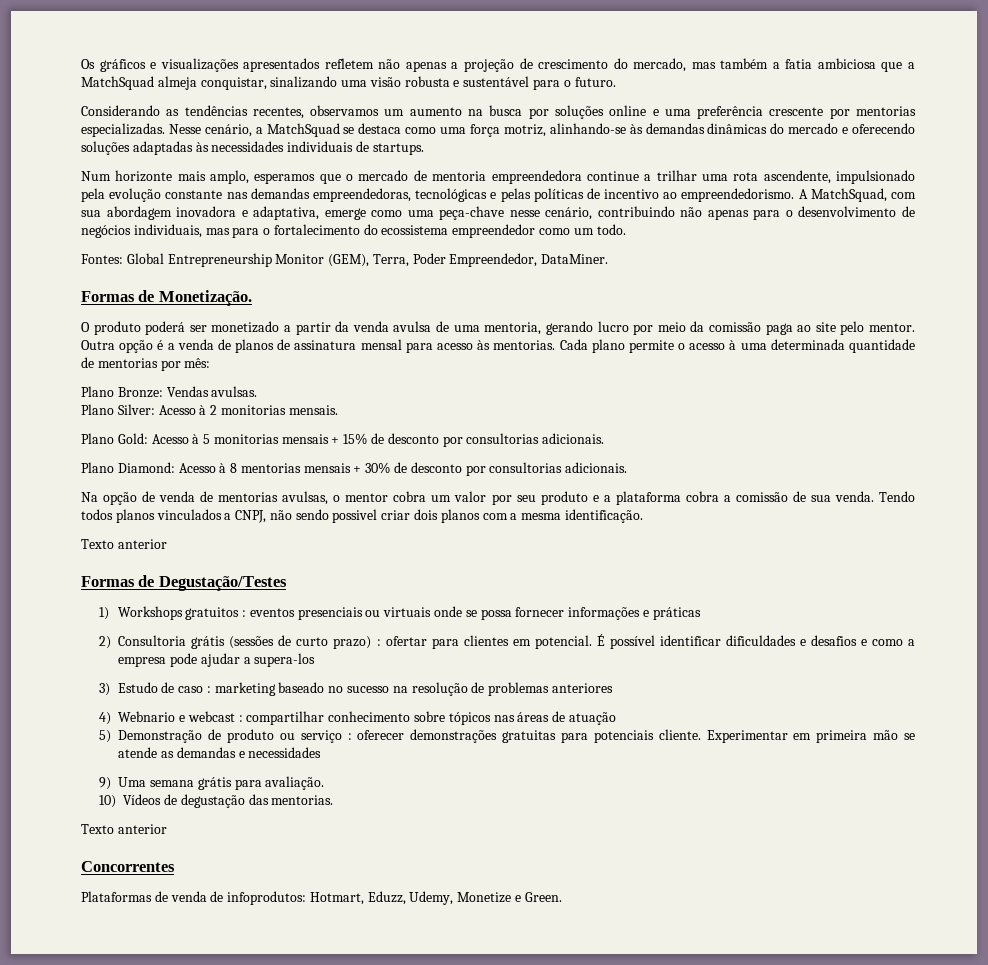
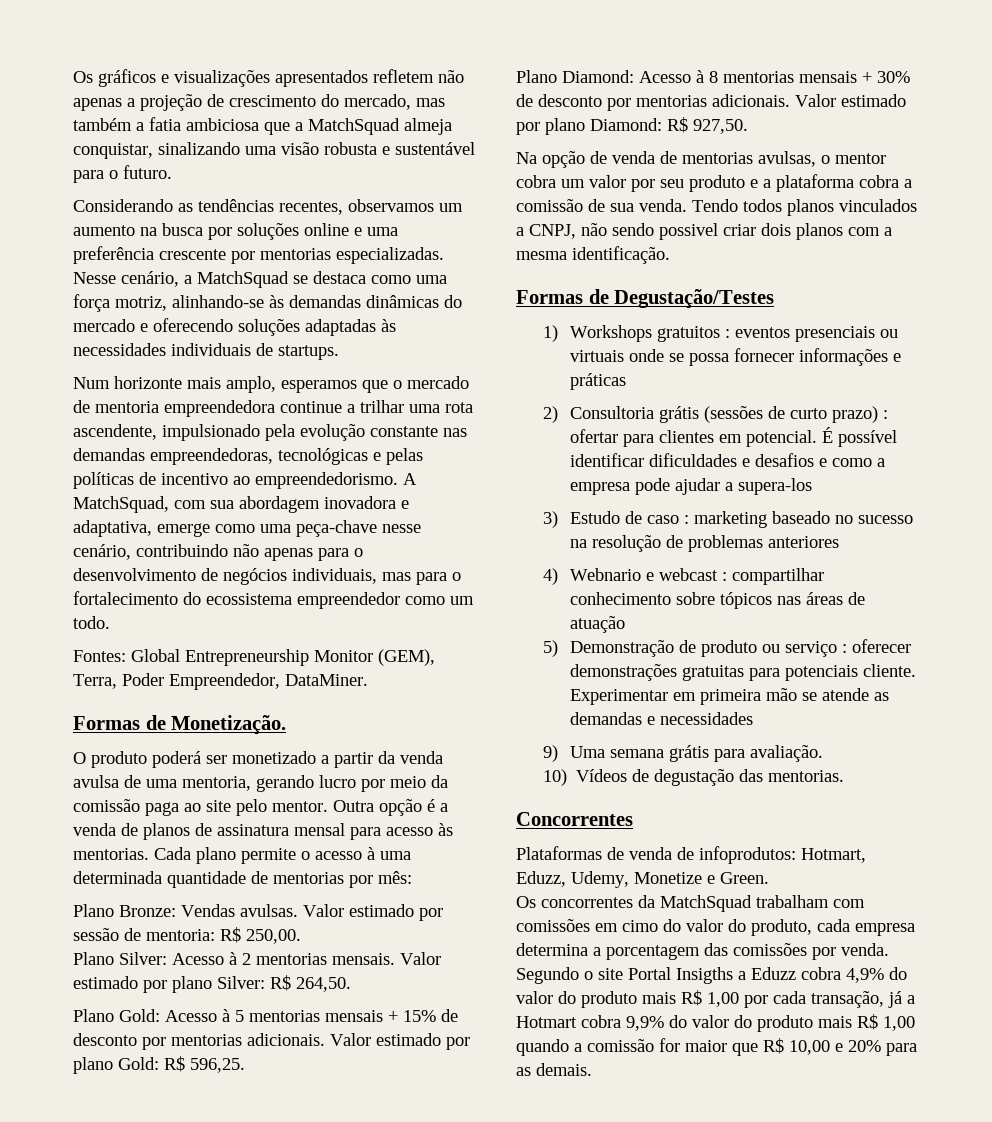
(258, 391) none -> [303,904,443,921] [73,927,301,944] Valor estimado por sessão de mentoria: R$ 250,00.
[220,405,286,415] monitorias -> [256,953,327,965] mentorias
(338, 410) none -> [400,952,441,965] [73,975,351,993] Valor estimado por plano Silver: R$ 264,50.
[213,434,279,444] monitorias -> [249,1010,320,1022] mentorias
[466,433,605,444] consultorias adicionais. -> [171,1033,470,1050] [73,1056,245,1074] mentorias adicionais. Valor estimado por plano Gold: R$ 596,25.
[489,462,628,473] consultorias adicionais. -> [636,94,906,107] [516,117,748,135] mentorias adicionais. Valor estimado por plano Diamond: R$ 927,50.
[81,539,167,549] // Texto anterior -> (670, 255) none
[81,824,167,834] // Texto anterior -> (845, 776) none
(562, 897) none -> [516,895,865,912] [516,919,915,936] [516,943,889,960] [516,967,907,984] [516,990,915,1008] [516,1014,915,1032] [516,1038,917,1056] [516,1063,592,1076] // Os concorrentes da MatchSquad trabalham com comissões em cimo do valor do produto, cada empresa determina a porcentagem das comissões por venda. Segundo o site Portal Insigths a Eduzz cobra 4,9% do valor do produto mais R$ 1,00 por cada transação, já a Hotmart cobra 9,9% do valor do produto mais R$ 1,00 quando a comissão for maior que R$ 10,00 e 20% para as demais.

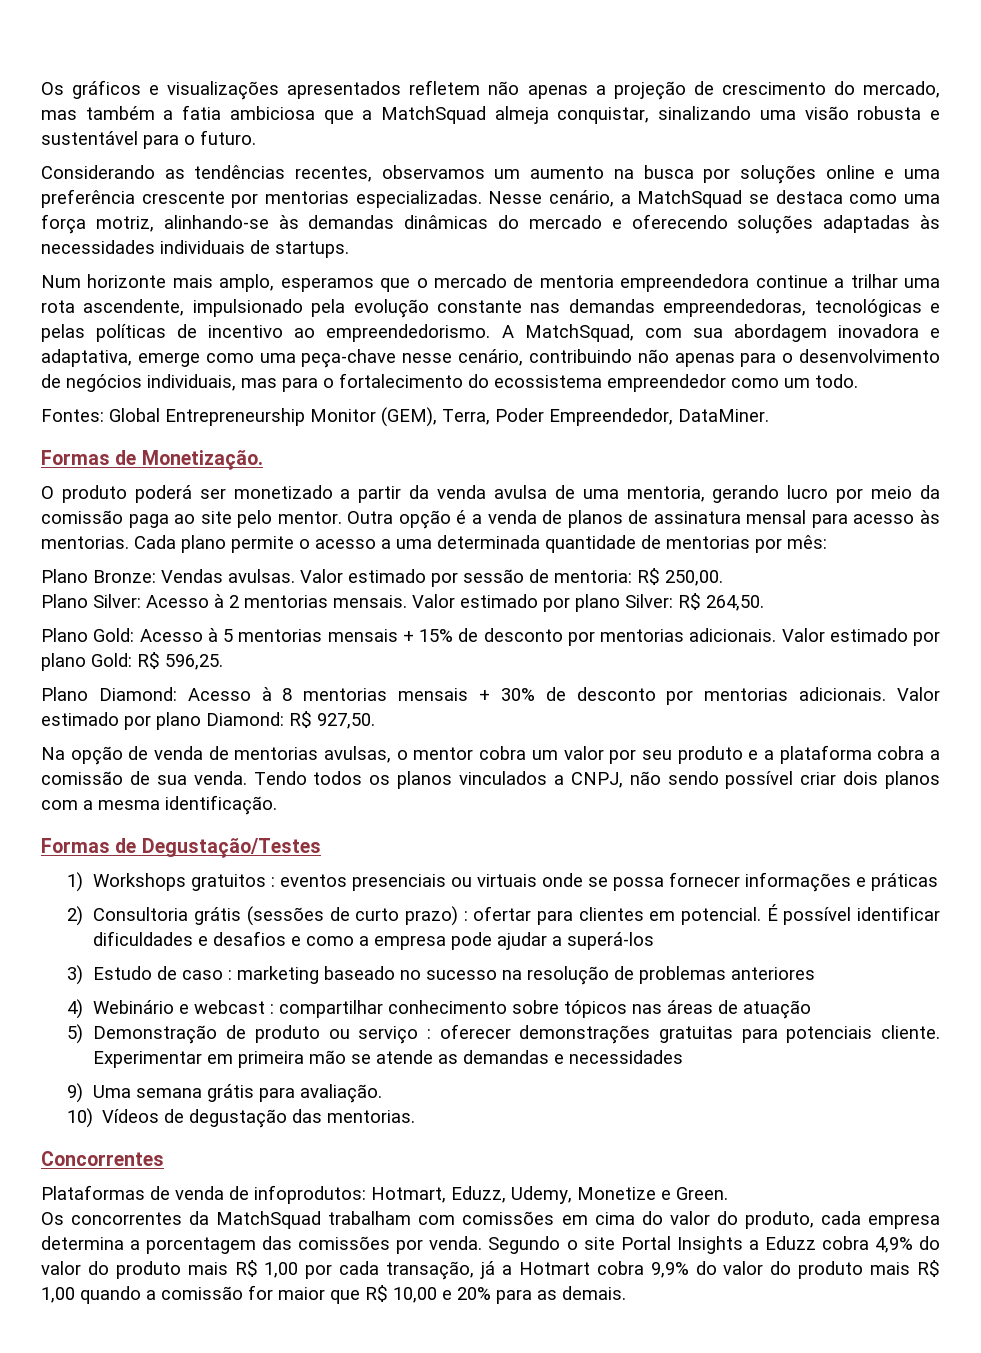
[367,847,375,860] à -> [381,539,391,549] a
(782, 205) none -> [369,775,391,785] os
[659,223,718,240] possivel -> [725,771,794,789] possível
[738,478,813,495] supera-los -> [567,932,655,950] superá-los
[570,568,642,581] Webnario -> [93,1000,175,1014] Webinário
[622,920,658,932] cimo -> [594,1212,635,1225] cima
[676,967,733,984] Insigths -> [676,1236,743,1254] Insights

